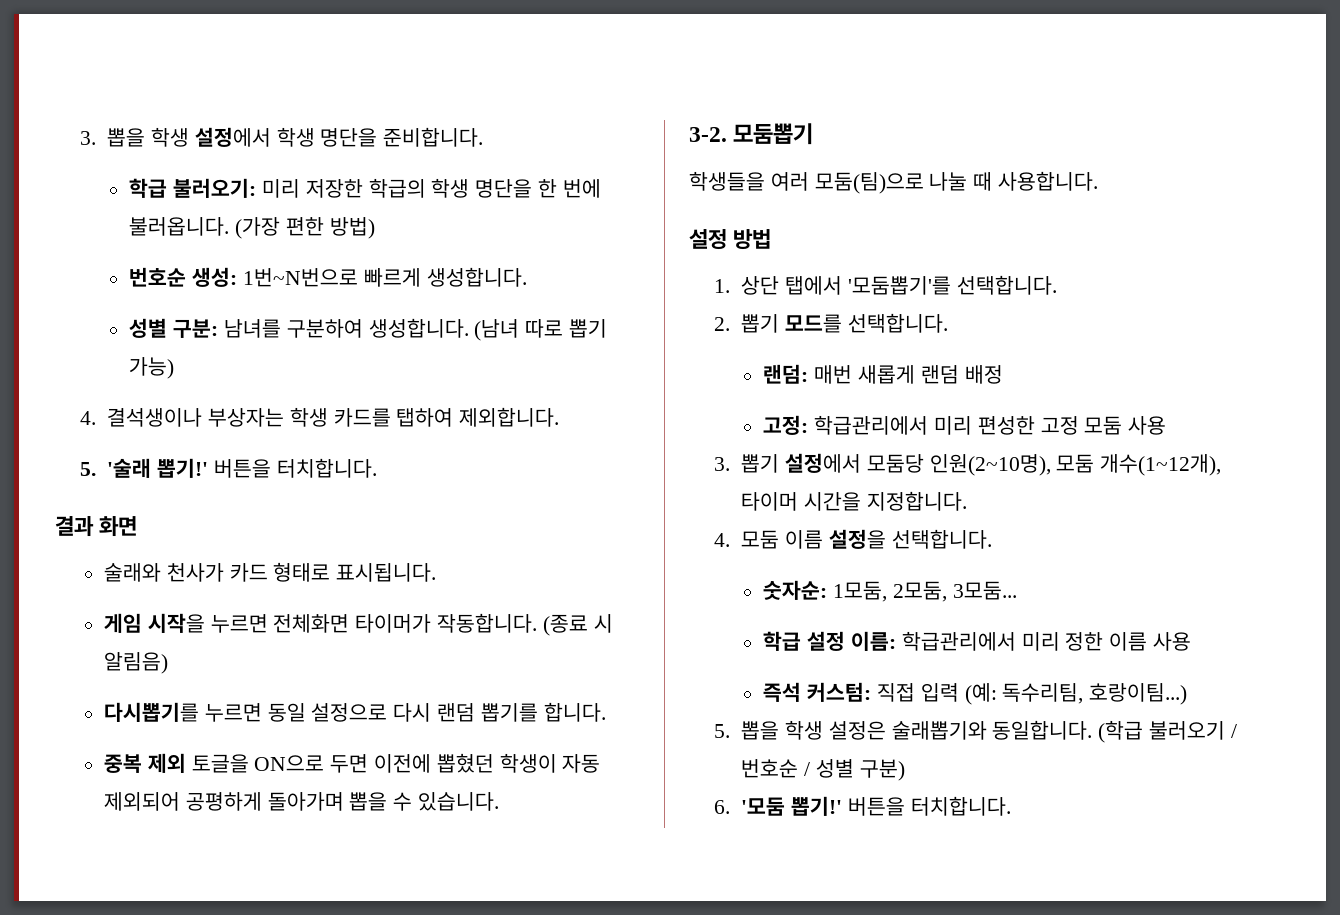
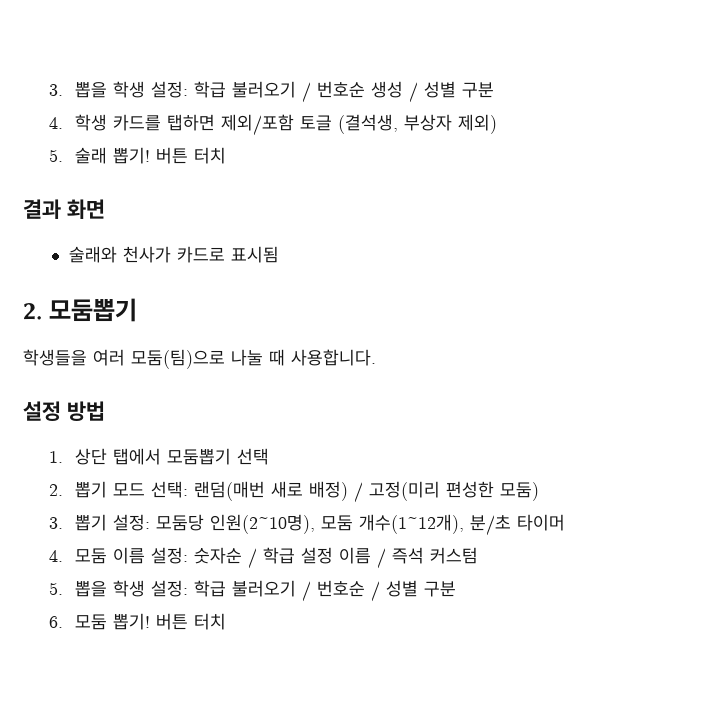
[194,127,484,147] [129,178,601,198] [129,217,375,239] [129,267,527,287] [129,318,607,341] [129,357,175,379] [80,407,560,427] [80,458,377,478] [55,516,138,537] [103,562,437,582] [103,613,613,636] [103,652,168,674] [103,702,606,722] [103,753,601,773] [103,792,500,811] [689,127,727,142] 설정에서 학생 명단을 준비합니다. // 학급 불러오기: 미리 저장한 학급의 학생 명단을 한 번에 불러옵니다. (가장 편한 방법) // 번호순 생성: 1번~N번으로 빠르게 생성합니다. // 성별 구분: 남녀를 구분하여 생성합니다. (남녀 따로 뽑기 가능) // 4. 결석생이나 부상자는 학생 카드를 탭하여 제외합니다. // 5. '술래 뽑기!' 버튼을 터치합니다. // 결과 화면 // 술래와 천사가 카드 형태로 표시됩니다. // 게임 시작을 누르면 전체화면 타이머가 작동합니다. (종료 시 알림음) // 다시뽑기를 누르면 동일 설정으로 다시 랜덤 뽑기를 합니다. // 중복 제외 토글을 ON으로 두면 이전에 뽑혔던 학생이 자동 제외되어 공평하게 돌아가며 뽑을 수 있습니다. // 3-2. -> [150,81,494,103] [48,114,497,136] [48,147,226,164] [23,199,105,219] [68,246,279,263] [23,303,42,320] 설정: 학급 불러오기 / 번호순 생성 / 성별 구분 // 4. 학생 카드를 탭하면 제외/포함 토글 (결석생, 부상자 제외) // 5. 술래 뽑기! 버튼 터치 // 결과 화면 // 술래와 천사가 카드로 표시됨 // 2.
[847,275,1057,295] '모둠뽑기'를 선택합니다. -> [166,448,269,465] 모둠뽑기 선택
[784,313,948,333] [763,364,1003,384] [763,415,1167,435] 모드를 선택합니다. // 랜덤: 매번 새롭게 랜덤 배정 // 고정: 학급관리에서 미리 편성한 고정 모둠 사용 -> [112,481,539,503] 모드 선택: 랜덤(매번 새로 배정) / 고정(미리 편성한 모둠)
[784,453,861,473] 설정에서 -> [112,514,150,531] 설정:
(1222, 465) none -> [469,515,511,536] 분/초
[803,491,967,511] 시간을 지정합니다. -> (565, 522) none
[828,529,992,549] [763,580,1017,602] [763,631,1191,651] [763,682,1188,705] 설정을 선택합니다. // 숫자순: 1모둠, 2모둠, 3모둠... // 학급 설정 이름: 학급관리에서 미리 정한 이름 사용 // 즉석 커스텀: 직접 입력 (예: 독수리팀, 호랑이팀...) -> [150,547,478,569] 설정: 숫자순 / 학급 설정 이름 / 즉석 커스텀
[828,720,1144,743] 설정은 술래뽑기와 동일합니다. (학급 -> [150,580,226,597] 설정: 학급
[859,759,905,781] 구분) -> [423,581,456,597] 구분
[741,796,1011,816] '모둠 뽑기!' 버튼을 터치합니다. -> [74,613,226,630] 모둠 뽑기! 버튼 터치

